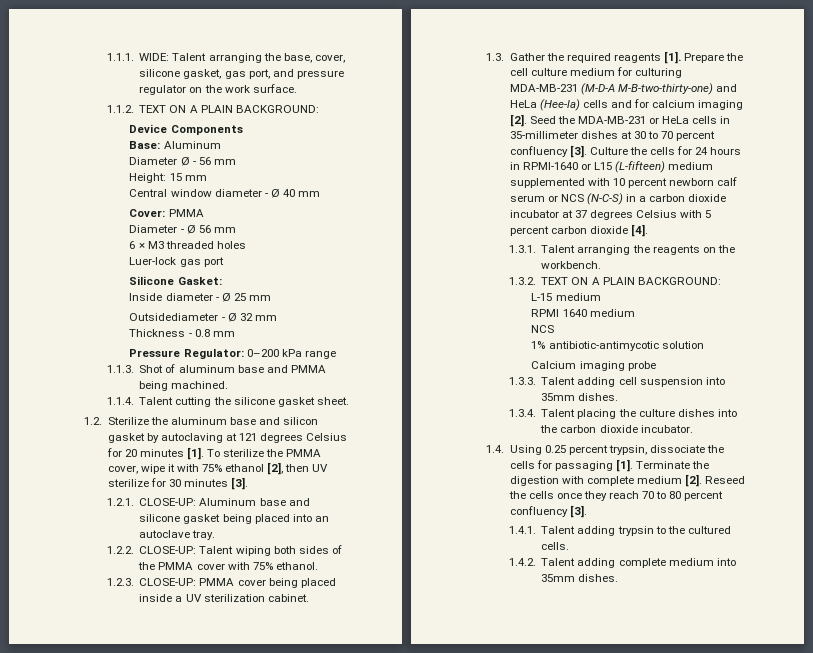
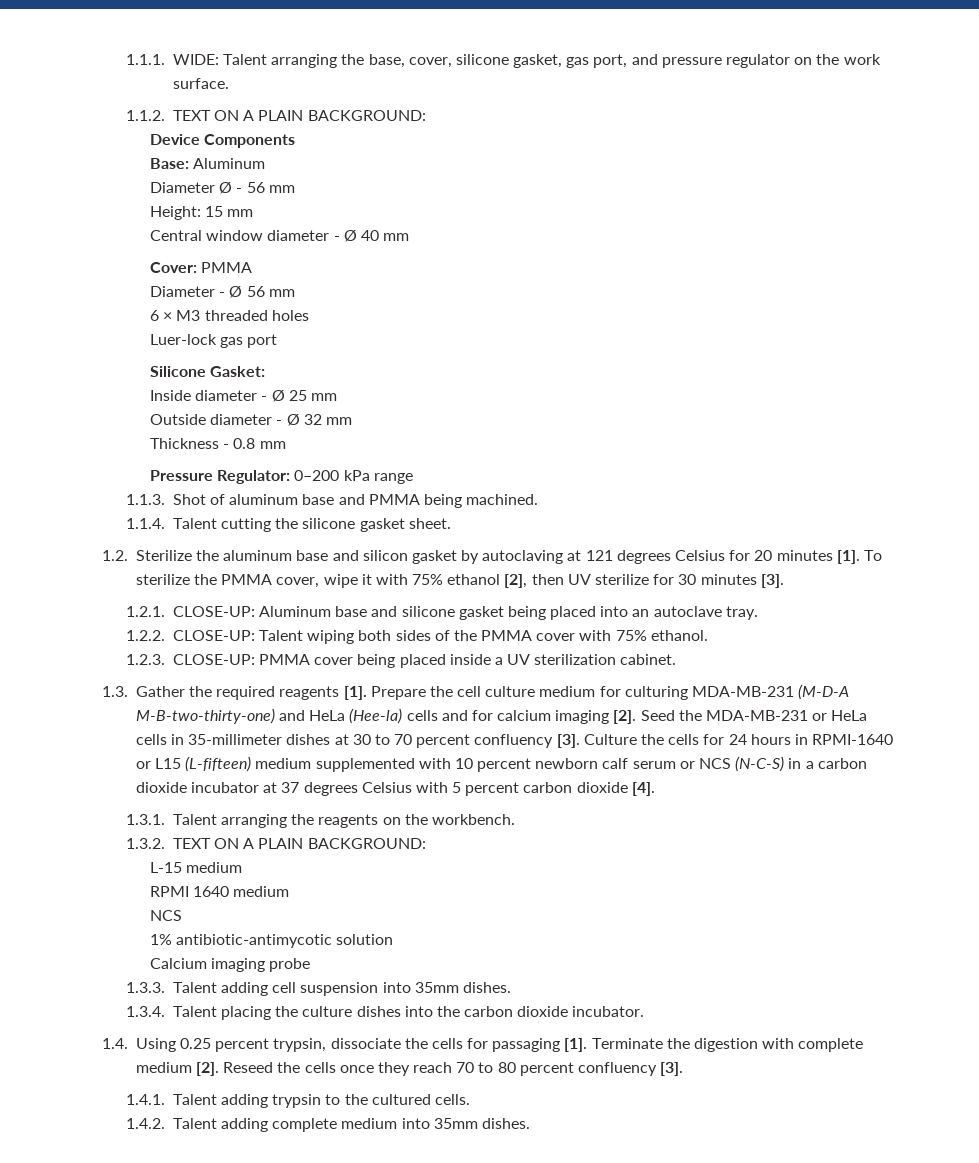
[129,313,219,321] Outsidediameter -> [150,414,273,425] Outside diameter

